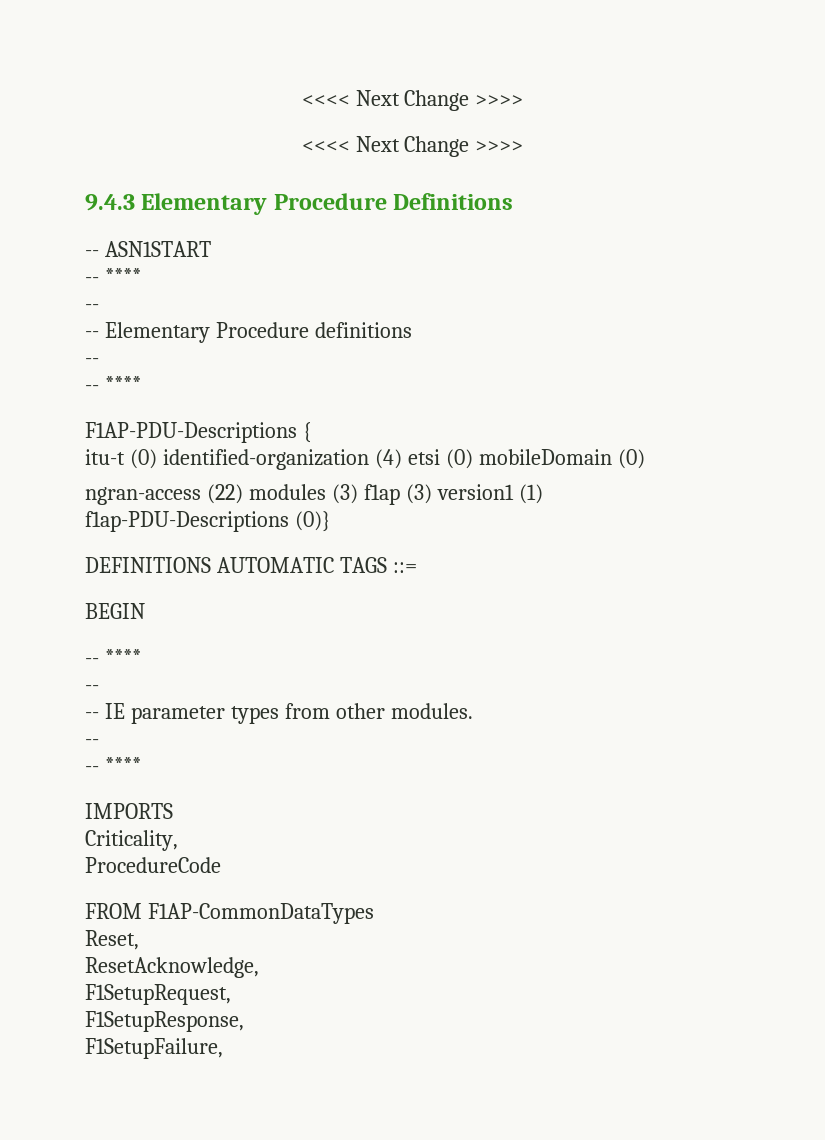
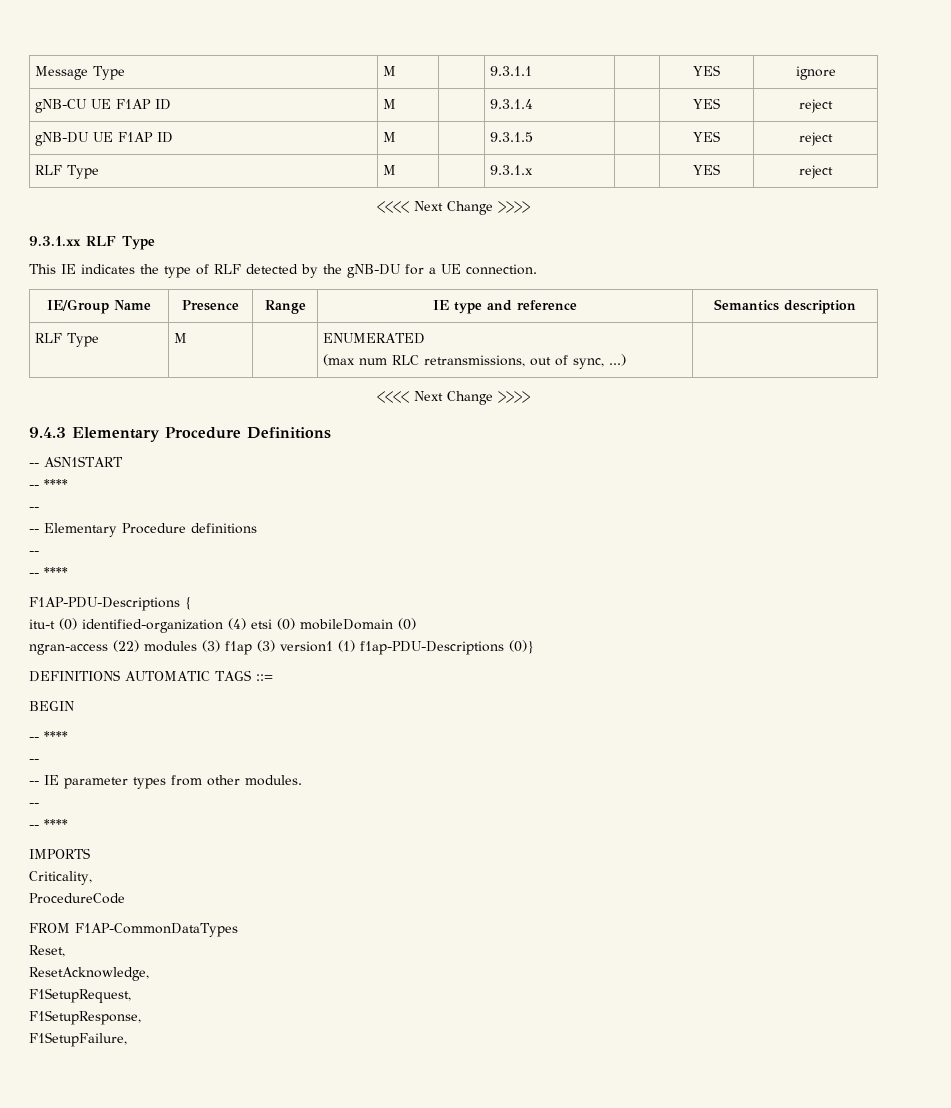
[301,90,524,111] <<<< Next Change >>>> -> [35,66,126,80] [383,66,397,76] [490,66,533,76] [693,65,720,76] [795,66,836,80] [35,99,172,113] [383,99,397,109] [490,99,534,109] [693,98,720,109] [799,99,833,113] [35,132,174,146] [383,132,397,142] [490,132,534,142] [693,131,720,142] [799,132,833,146] [35,165,100,179] [383,165,397,175] [490,165,534,175] [693,164,720,175] [799,165,833,179] [377,201,530,215] [29,236,155,250] [29,264,537,278] [47,299,151,314] [182,300,239,311] [264,300,306,314] [433,300,577,314] [714,299,856,314] [35,333,100,347] [174,333,188,343] [323,333,426,344] [323,354,627,369] Message Type | M | | 9.3.1.1 | | YES | ignore // gNB-CU UE F1AP ID | M | | 9.3.1.4 | | YES | reject // gNB-DU UE F1AP ID | M | | 9.3.1.5 | | YES | reject // RLF Type | M | | 9.3.1.x | | YES | reject // <<<< Next Change >>>> // 9.3.1.xx RLF Type // This IE indicates the type of RLF detected by the gNB-DU for a UE connection. // IE/Group Name | Presence | Range | IE type and reference | Semantics description // RLF Type | M | | ENUMERATED // (max num RLC retransmissions, out of sync, ...) |

